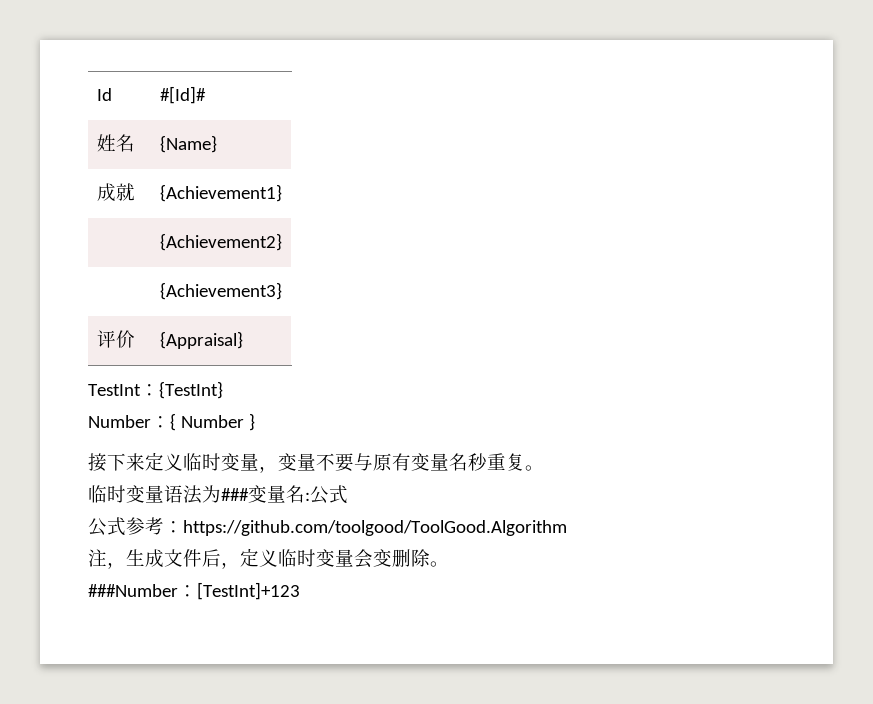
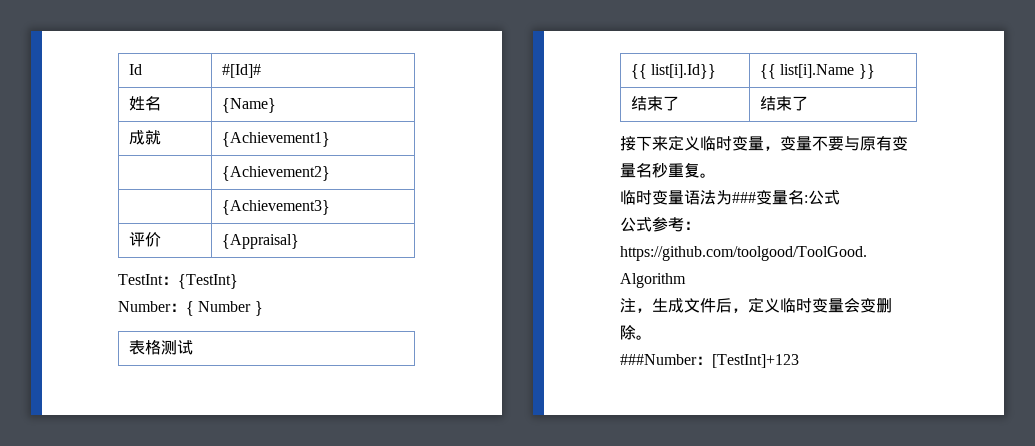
(255, 422) none -> [129,340,194,355] [631,64,717,79] [760,64,875,79] [631,96,680,111] [760,96,809,111] // 表格测试 // {{ list[i].Id}} | {{ list[i].Name }} // 结束了 | 结束了

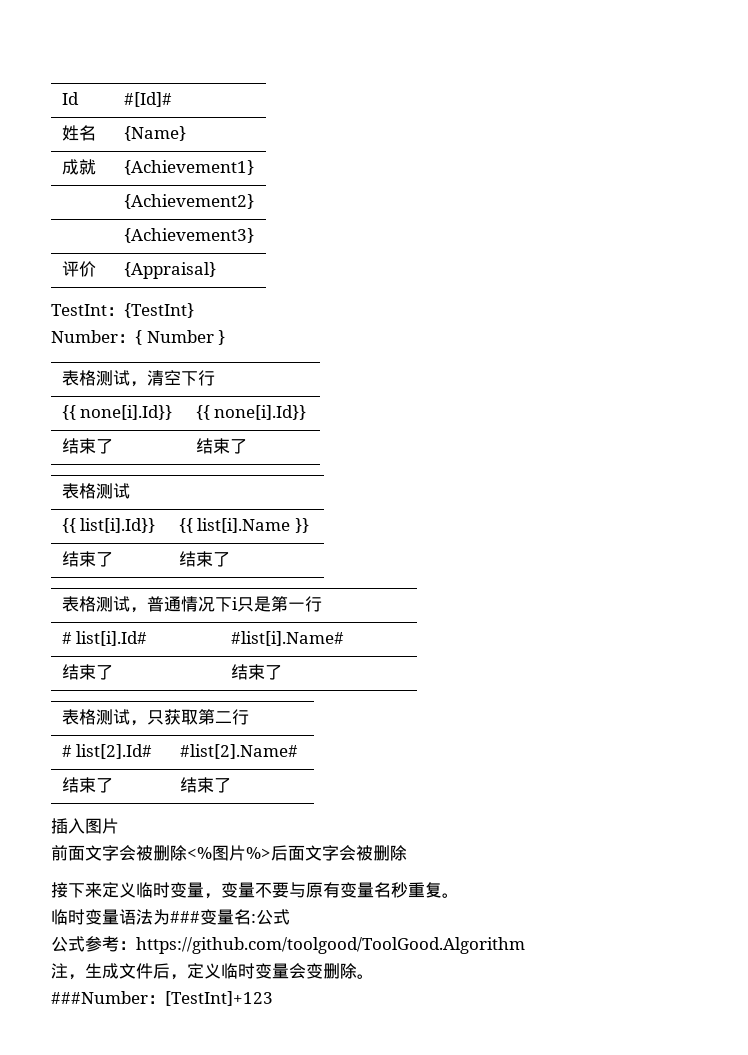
(263, 308) none -> [61,370,215,387] [61,405,173,420] [195,405,307,420] [61,438,113,454] [195,438,247,454] // 表格测试，清空下行 // {{ none[i].Id}} | {{ none[i].Id}} // 结束了 | 结束了
(809, 103) none -> [61,596,322,613] [61,631,148,646] [230,631,344,646] [61,664,113,680] [230,664,282,680] [61,709,249,726] [61,744,153,759] [179,744,298,759] [61,777,113,793] [179,777,231,793] [51,818,119,834] [51,845,407,861] // 表格测试，普通情况下i只是第一行 // # list[i].Id# | #list[i].Name# // 结束了 | 结束了 // 表格测试，只获取第二行 // # list[2].Id# | #list[2].Name# // 结束了 | 结束了 // 插入图片 // 前面文字会被删除<%图片%>后面文字会被删除

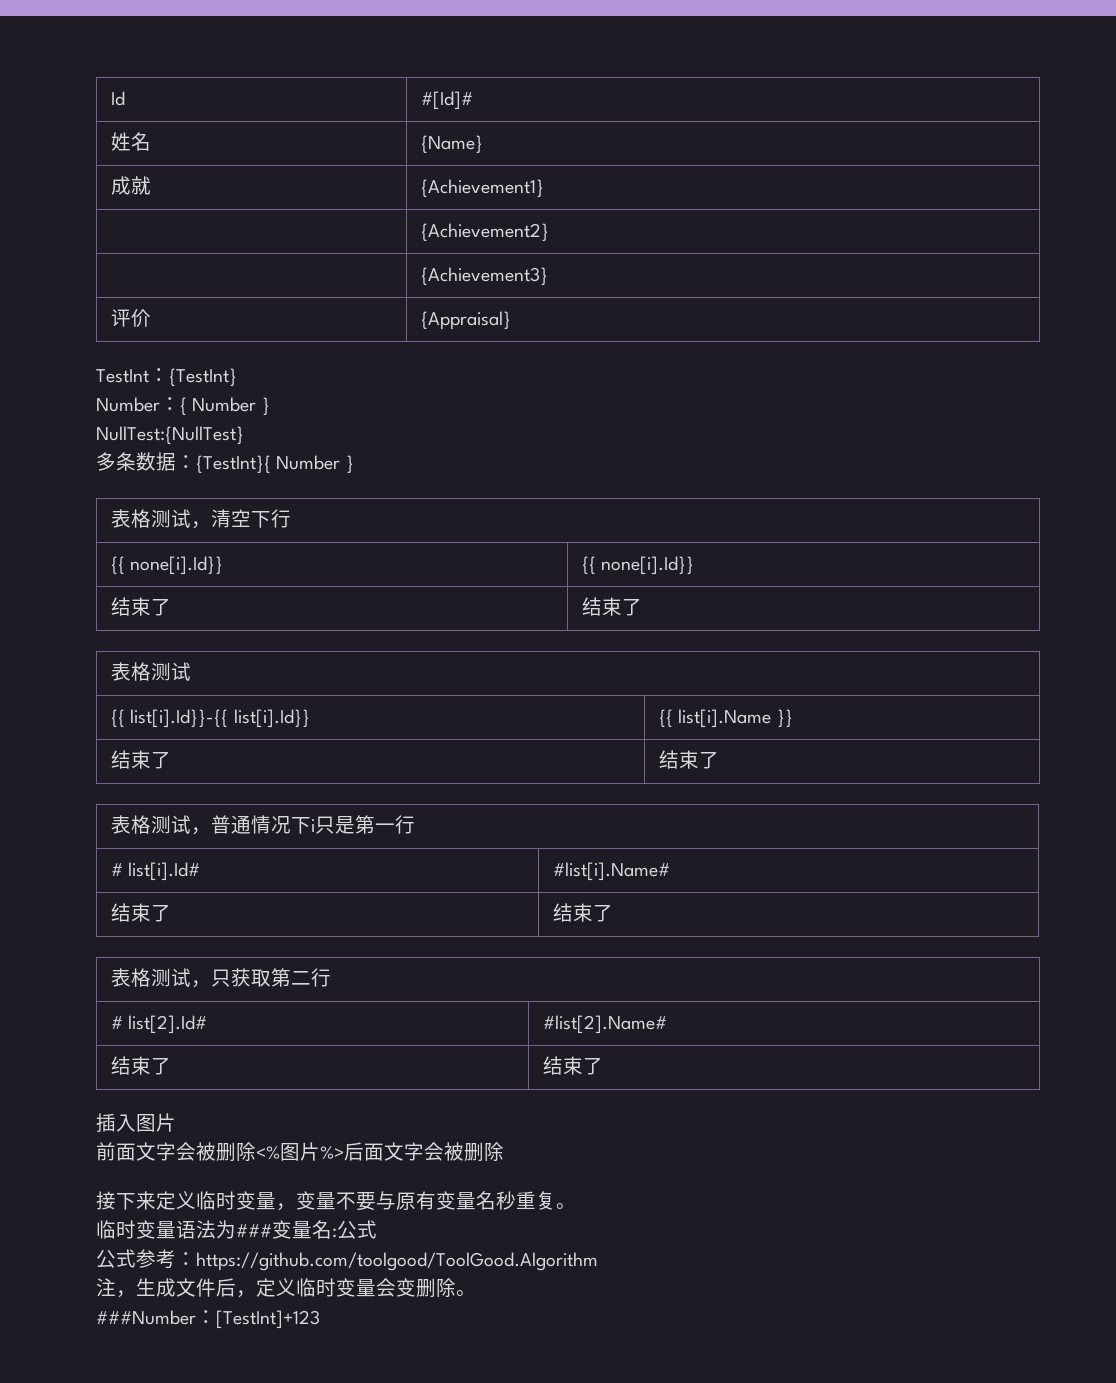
(226, 337) none -> [96,426,244,445] [96,452,354,474] // NullTest:{NullTest} // 多条数据：{TestInt}{ Number }
(76, 525) none -> [130,709,229,728] list[i].Id}}-{{

